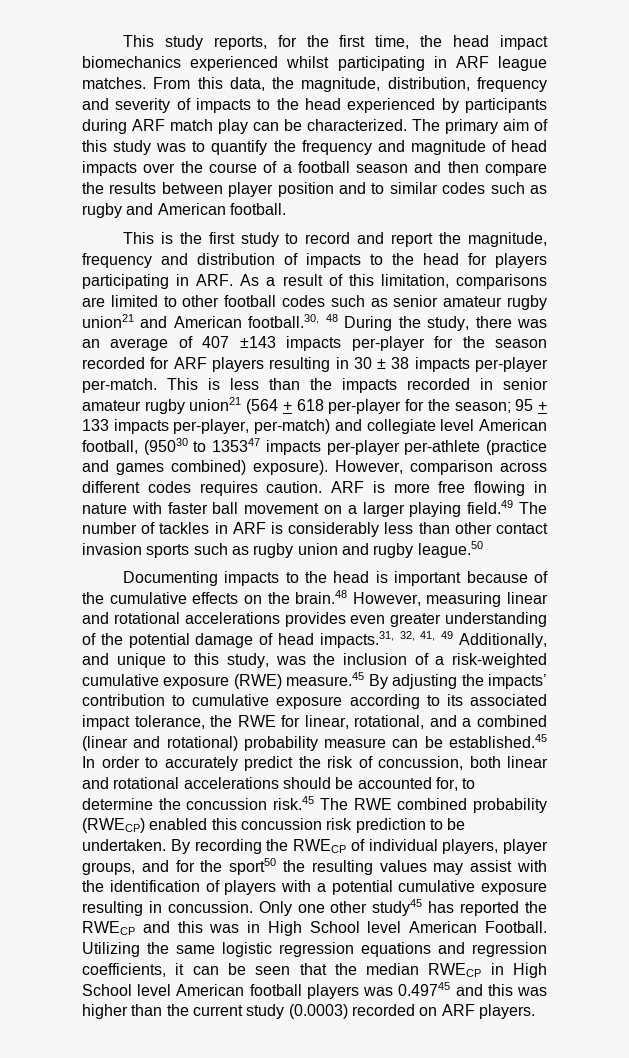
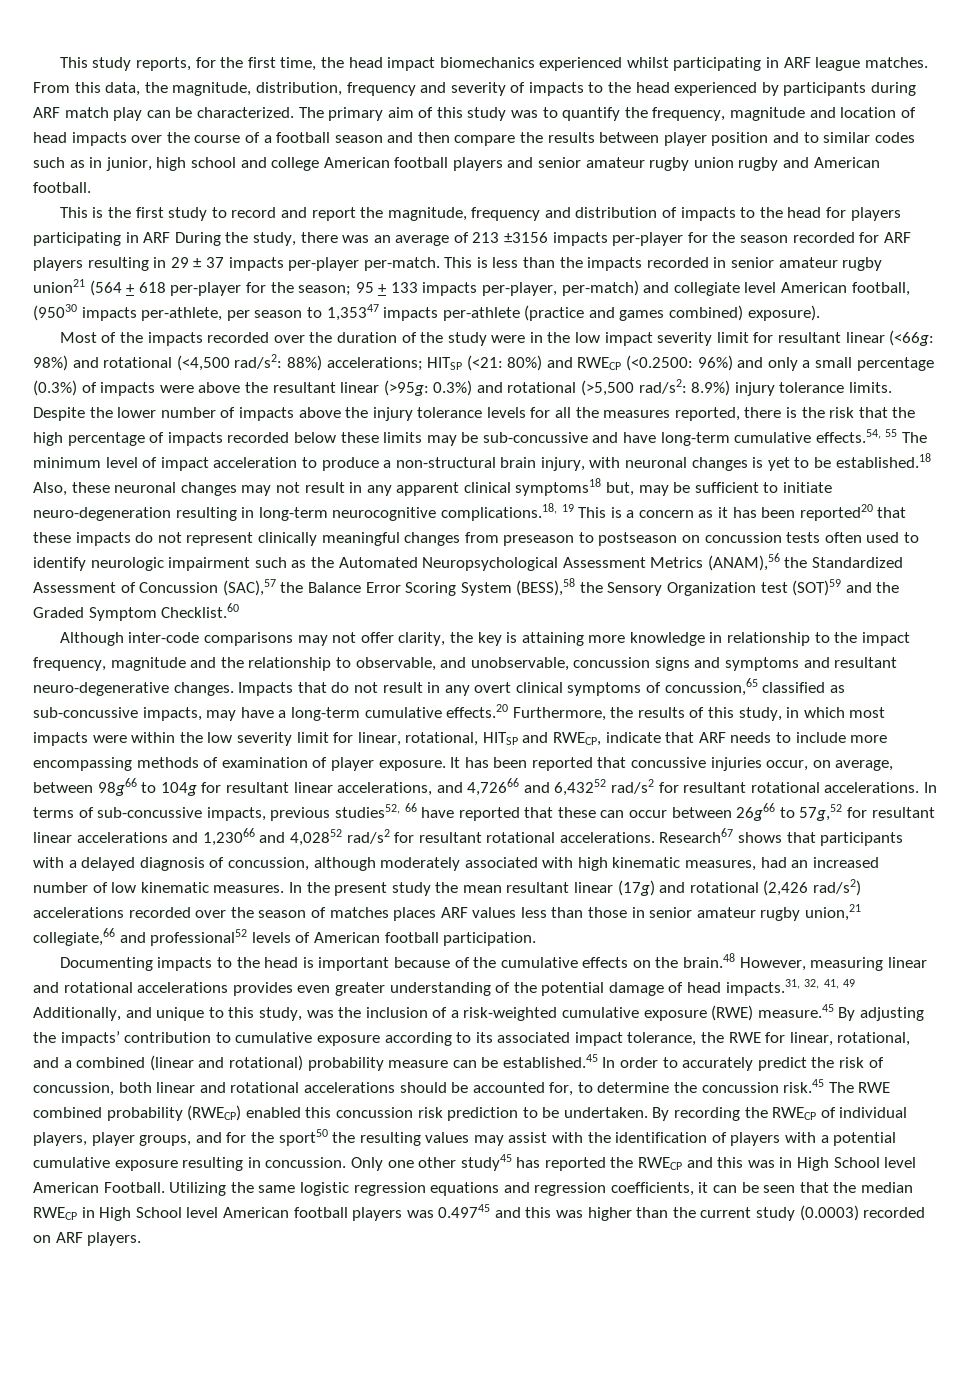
[301,140,486,155] frequency and magnitude -> [652,107,897,121] frequency, magnitude and location
(547, 189) none -> [89,157,734,171] in junior, high school and college American football players and senior amateur rugby union
[196,274,547,289] [82,295,547,310] [82,314,338,328] ARF. As a result of this limitation, comparisons are limited to other football codes such as senior amateur rugby union21 and American football.30, 48 -> [143,232,171,243] ARF
[202,336,276,348] 407 ±143 -> [472,232,549,243] 213 ±3156
[353,357,410,369] 30 ± 38 -> [170,257,224,268] 29 ± 37
[193,438,400,455] to 135347 impacts per-player -> [81,304,439,321] impacts per-athlete, per season to 1,35347 impacts
[335,460,547,475] [82,481,547,496] [82,500,547,517] [82,522,548,537] [82,541,483,558] However, comparison across different codes requires caution. ARF is more free flowing in nature with faster ball movement on a larger playing field.49 The number of tackles in ARF is considerably less than other contact invasion sports such as rugby union and rugby league.50 -> [59,330,935,346] [33,354,934,371] [33,379,893,396] [33,407,916,421] [33,429,928,446] [33,453,931,471] [33,478,833,496] [33,503,907,521] [33,532,920,546] [33,553,904,571] [33,578,900,596] [33,603,240,621] [59,632,910,646] [33,657,898,671] [33,678,845,696] [33,704,886,721] [33,732,888,746] [33,757,894,771] [33,778,938,796] [33,803,935,821] [33,828,904,846] [33,857,879,871] [33,879,862,896] [33,904,862,921] [33,928,537,946] // Most of the impacts recorded over the duration of the study were in the low impact severity limit for resultant linear (<66g: 98%) and rotational (<4,500 rad/s2: 88%) accelerations; HITSP (<21: 80%) and RWECP (<0.2500: 96%) and only a small percentage (0.3%) of impacts were above the resultant linear (>95g: 0.3%) and rotational (>5,500 rad/s2: 8.9%) injury tolerance limits. Despite the lower number of impacts above the injury tolerance levels for all the measures reported, there is the risk that the high percentage of impacts recorded below these limits may be sub-concussive and have long-term cumulative effects.54, 55 The minimum level of impact acceleration to produce a non-structural brain injury, with neuronal changes is yet to be established.18 Also, these neuronal changes may not result in any apparent clinical symptoms18 but, may be sufficient to initiate neuro-degeneration resulting in long-term neurocognitive complications.18, 19 This is a concern as it has been reported20 that these impacts do not represent clinically meaningful changes from preseason to postseason on concussion tests often used to identify neurologic impairment such as the Automated Neuropsychological Assessment Metrics (ANAM),56 the Standardized Assessment of Concussion (SAC),57 the Balance Error Scoring System (BESS),58 the Sensory Organization test (SOT)59 and the Graded Symptom Checklist.60 // Although inter-code comparisons may not offer clarity, the key is attaining more knowledge in relationship to the impact frequency, magnitude and the relationship to observable, and unobservable, concussion signs and symptoms and resultant neuro-degenerative changes. Impacts that do not result in any overt clinical symptoms of concussion,65 classified as sub-concussive impacts, may have a long-term cumulative effects.20 Furthermore, the results of this study, in which most impacts were within the low severity limit for linear, rotational, HITSP and RWECP, indicate that ARF needs to include more encompassing methods of examination of player exposure. It has been reported that concussive injuries occur, on average, between 98g66 to 104g for resultant linear accelerations, and 4,72666 and 6,43252 rad/s2 for resultant rotational accelerations. In terms of sub-concussive impacts, previous studies52, 66 have reported that these can occur between 26g66 to 57g,52 for resultant linear accelerations and 1,23066 and 4,02852 rad/s2 for resultant rotational accelerations. Research67 shows that participants with a delayed diagnosis of concussion, although moderately associated with high kinematic measures, had an increased number of low kinematic measures. In the present study the mean resultant linear (17g) and rotational (2,426 rad/s2) accelerations recorded over the season of matches places ARF values less than those in senior amateur rugby union,21 collegiate,66 and professional52 levels of American football participation.

